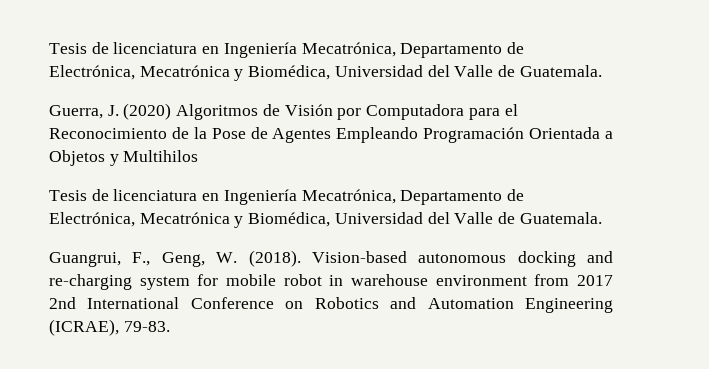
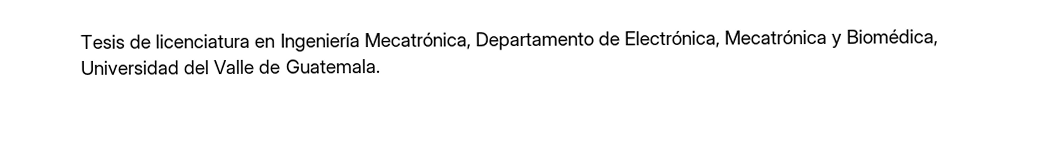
[49,103,518,120] [49,127,614,143] [49,150,199,166] [49,189,525,205] [49,212,602,228] [49,250,613,267] [49,274,613,290] [49,297,614,313] [49,319,170,336] // Guerra, J. (2020) Algoritmos de Visión por Computadora para el Reconocimiento de la Pose de Agentes Empleando Programación Orientada a Objetos y Multihilos // Tesis de licenciatura en Ingeniería Mecatrónica, Departamento de Electrónica, Mecatrónica y Biomédica, Universidad del Valle de Guatemala. // Guangrui, F., Geng, W. (2018). Vision-based autonomous docking and re-charging system for mobile robot in warehouse environment from 2017 2nd International Conference on Robotics and Automation Engineering (ICRAE), 79-83. -> (380, 66) none

